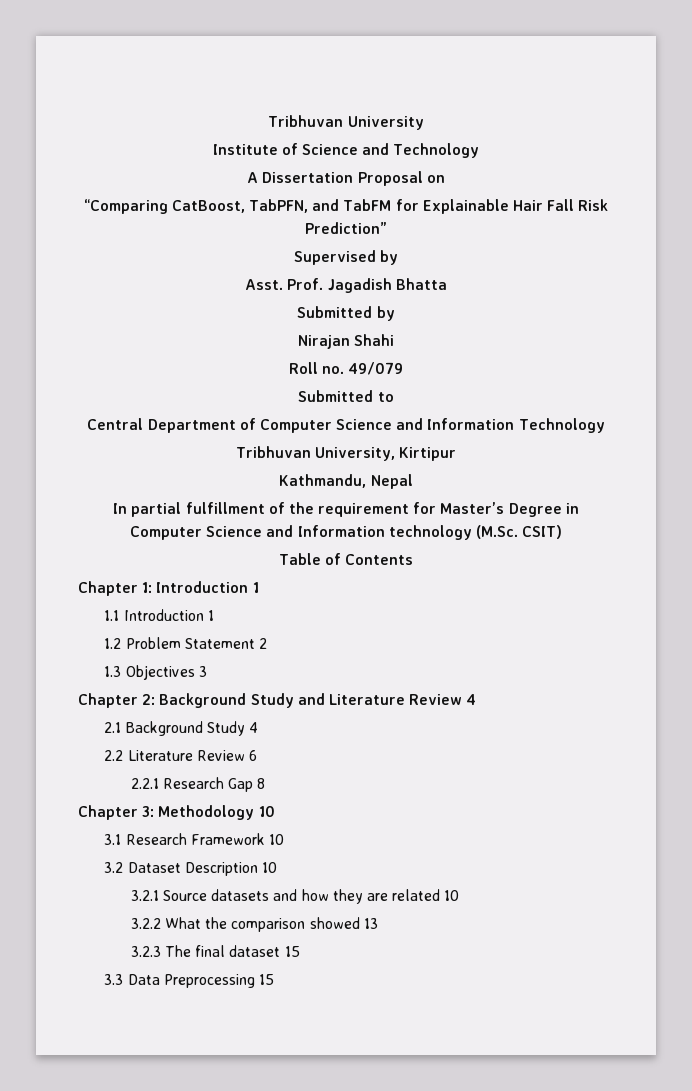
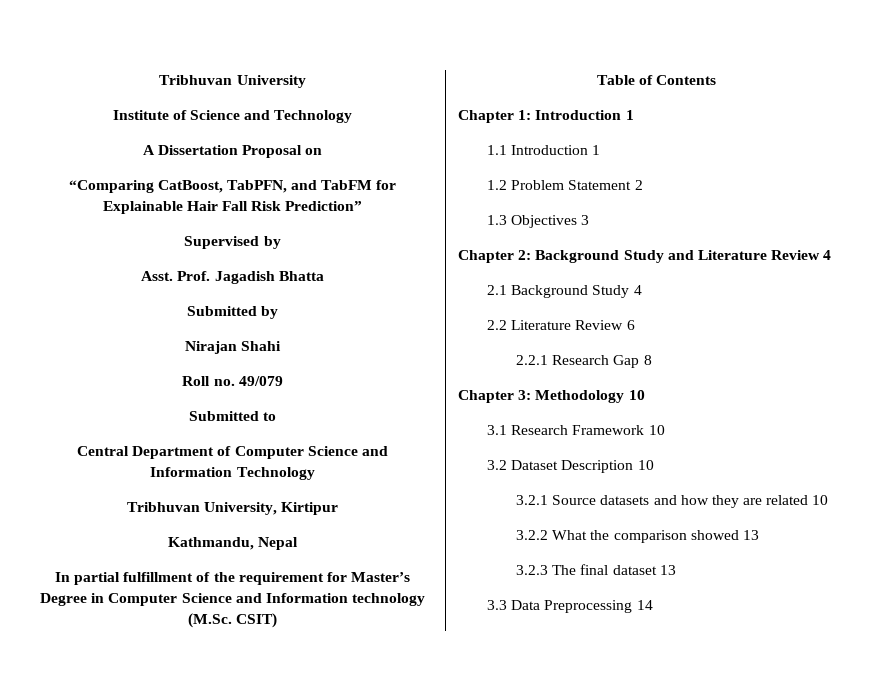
[284,946,300,957] 15 -> [659,565,676,575] 13
[258,974,274,985] 15 -> [636,600,653,610] 14

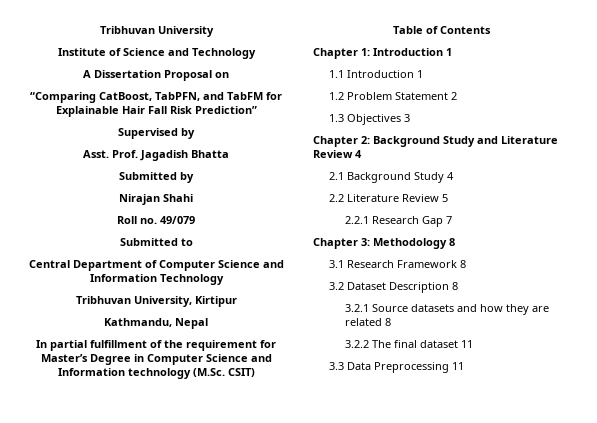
[626,320,635,330] 6 -> [442,194,449,202] 5
[643,355,652,365] 8 -> [446,216,453,224] 7
[628,390,645,400] 10 -> [449,238,455,246] 8
[648,425,665,435] 10 -> [460,260,467,268] 8
[637,460,654,470] 10 -> [452,282,459,290] 8
[812,495,829,505] 10 -> [385,318,392,326] 8
[552,530,759,543] [515,565,548,575] What the comparison showed 13 // 3.2.3 -> (370, 344) none
[659,565,676,575] 13 -> [461,340,474,348] 11
[636,600,653,610] 14 -> [452,362,465,370] 11

